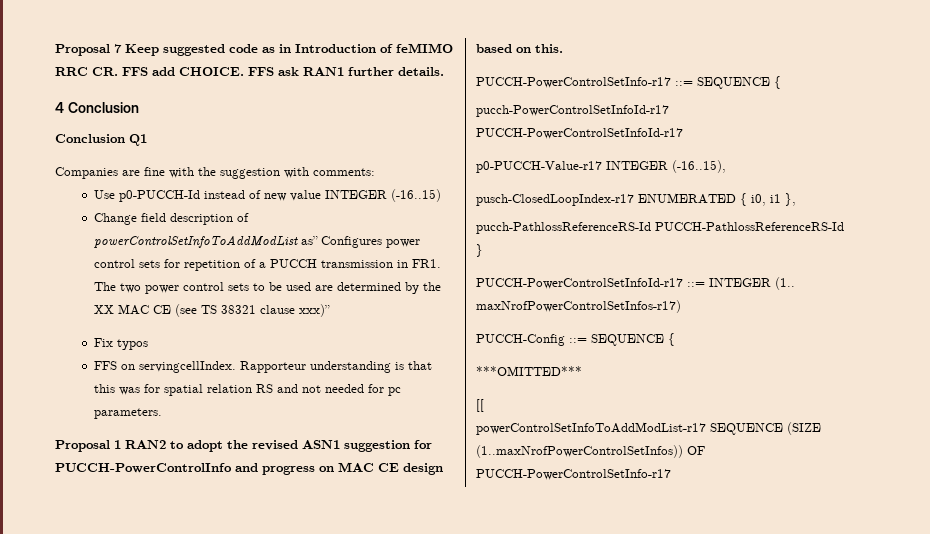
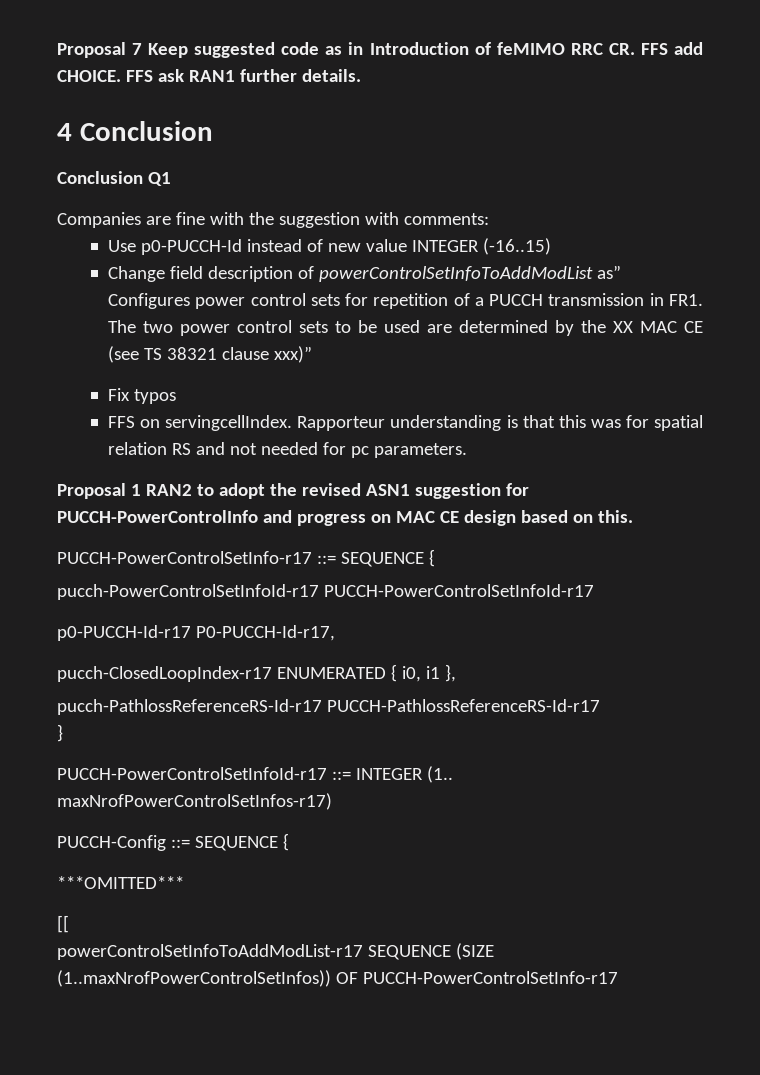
[476,160,726,173] [476,194,634,206] p0-PUCCH-Value-r17 INTEGER (-16..15), // pusch-ClosedLoopIndex-r17 -> [57,625,335,641] [57,666,272,682] p0-PUCCH-Id-r17 P0-PUCCH-Id-r17, // pucch-ClosedLoopIndex-r17
[476,222,844,234] pucch-PathlossReferenceRS-Id PUCCH-PathlossReferenceRS-Id -> [57,699,600,715] pucch-PathlossReferenceRS-Id-r17 PUCCH-PathlossReferenceRS-Id-r17

